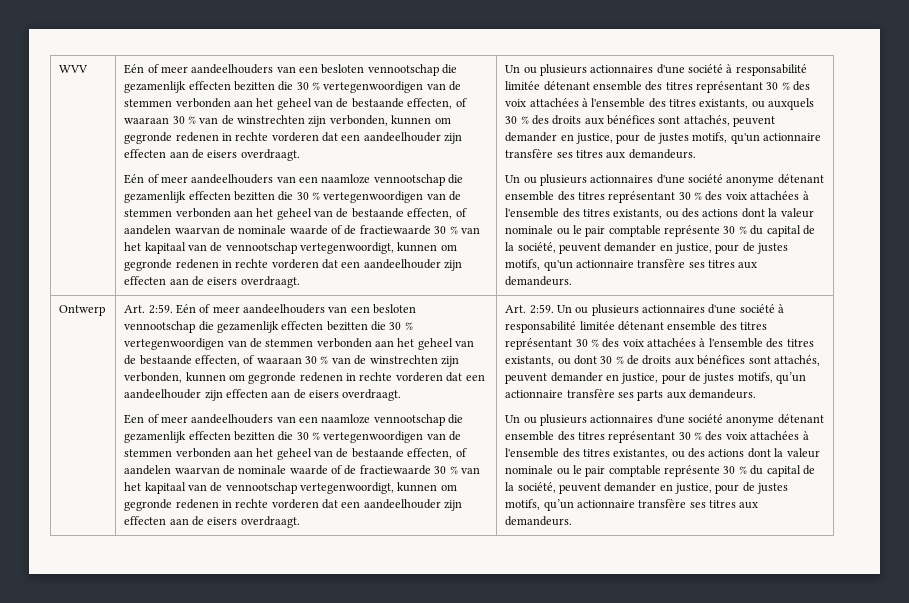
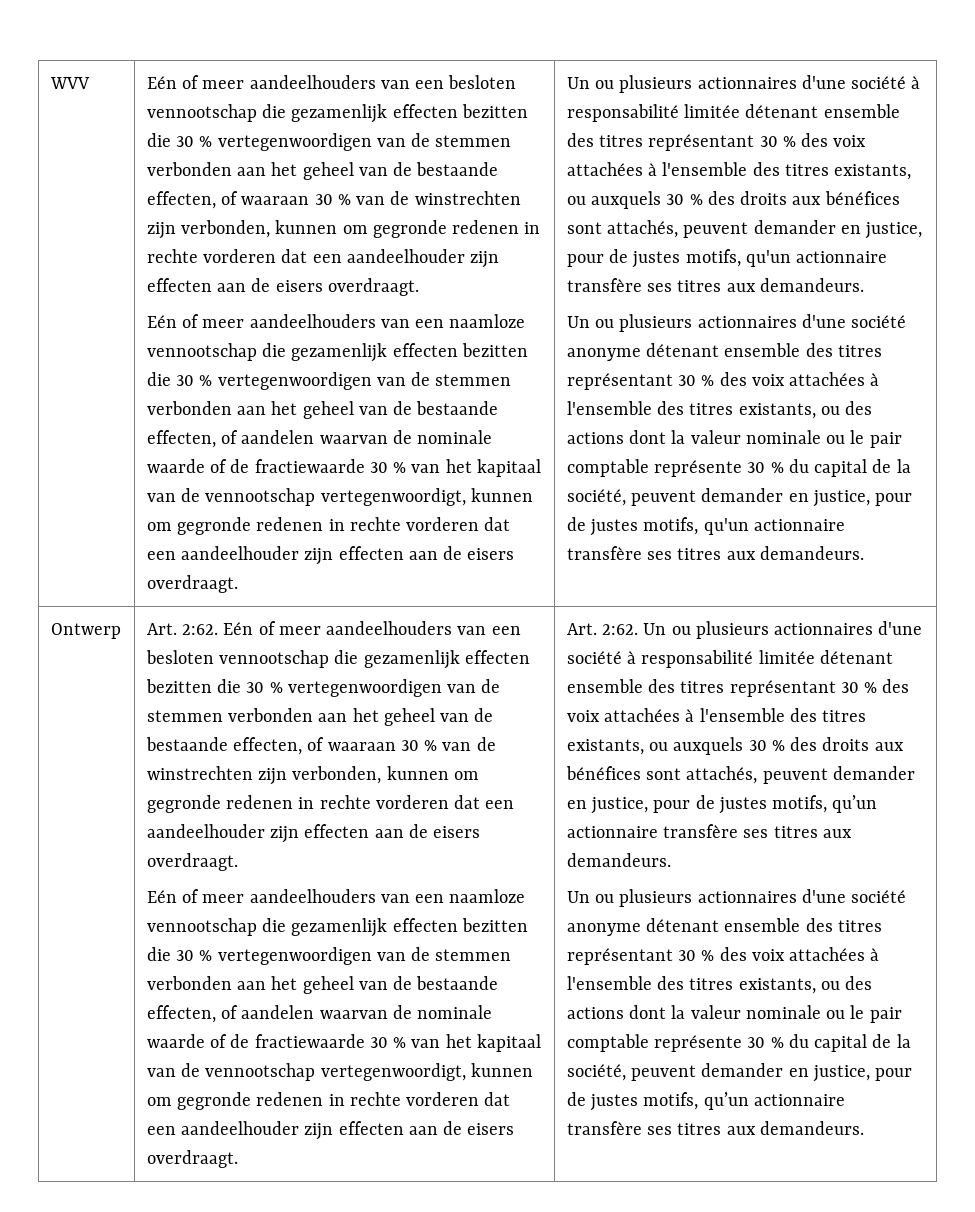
[148,304,173,314] 2:59. -> [182,624,219,635] 2:62.
[124,414,145,424] Een -> [146,890,177,903] Eén
[529,304,554,314] 2:59. -> [602,624,639,635] 2:62.
[573,355,639,365] dont 30 % de -> [673,737,818,755] auxquels 30 % des
[637,390,664,401] parts -> [773,826,818,838] titres
[613,449,669,459] existantes, -> [738,978,816,994] existants,

